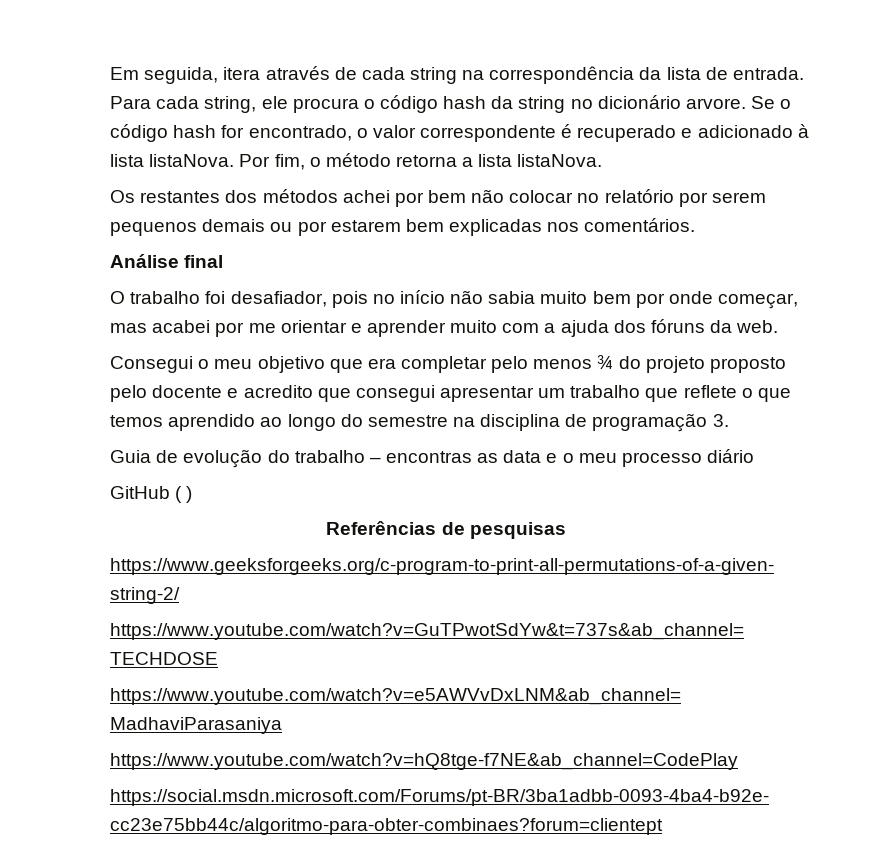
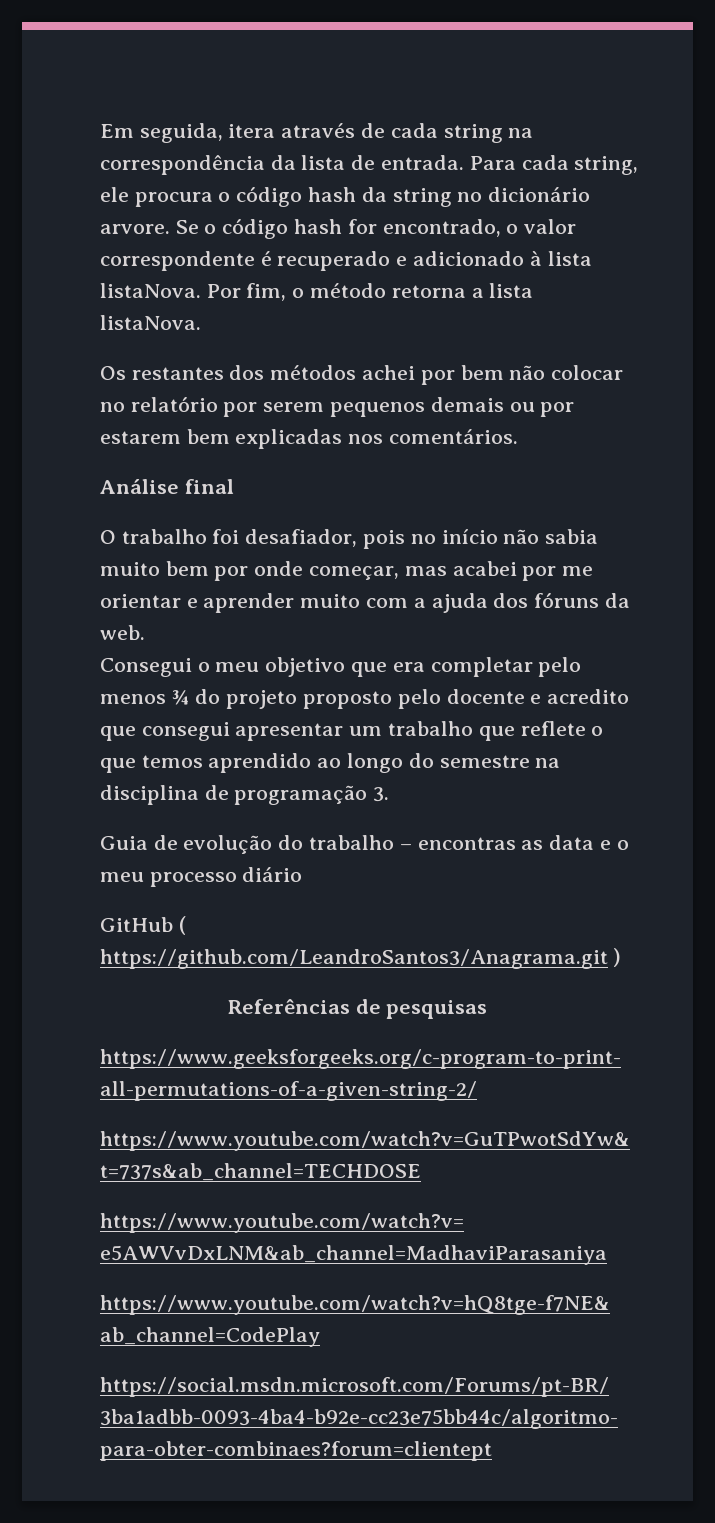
(183, 494) none -> [99,949,608,969] https://github.com/LeandroSantos3/Anagrama.git

